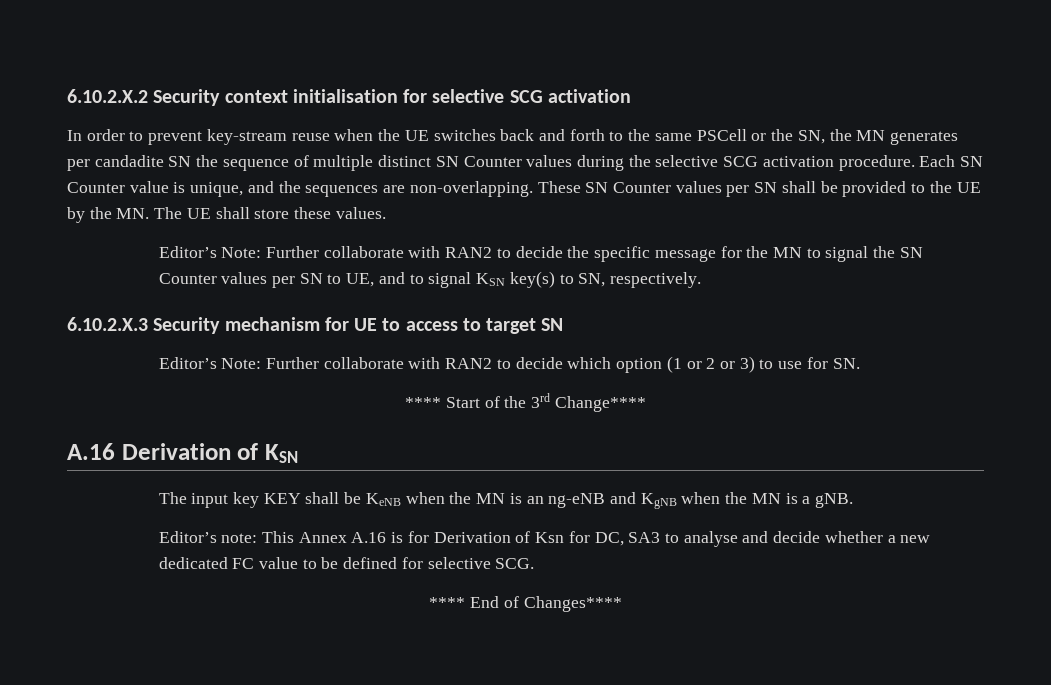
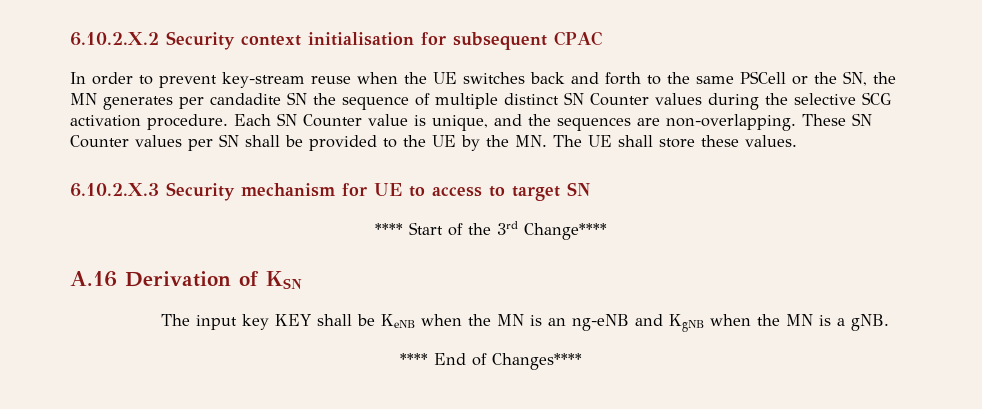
[432,89,631,103] selective SCG activation -> [453,31,603,50] subsequent CPAC
[158,246,923,262] [158,271,701,288] // Editor’s Note: Further collaborate with RAN2 to decide the specific message for the MN to signal the SN Counter values per SN to UE, and to signal KSN key(s) to SN, respectively. -> (797, 141) none
[158,356,860,373] // Editor’s Note: Further collaborate with RAN2 to decide which option (1 or 2 or 3) to use for SN. -> (590, 189) none
[158,531,931,547] [158,557,535,569] // Editor’s note: This Annex A.16 is for Derivation of Ksn for DC, SA3 to analyse and decide whether a new dedicated FC value to be defined for selective SCG. -> (890, 322) none

